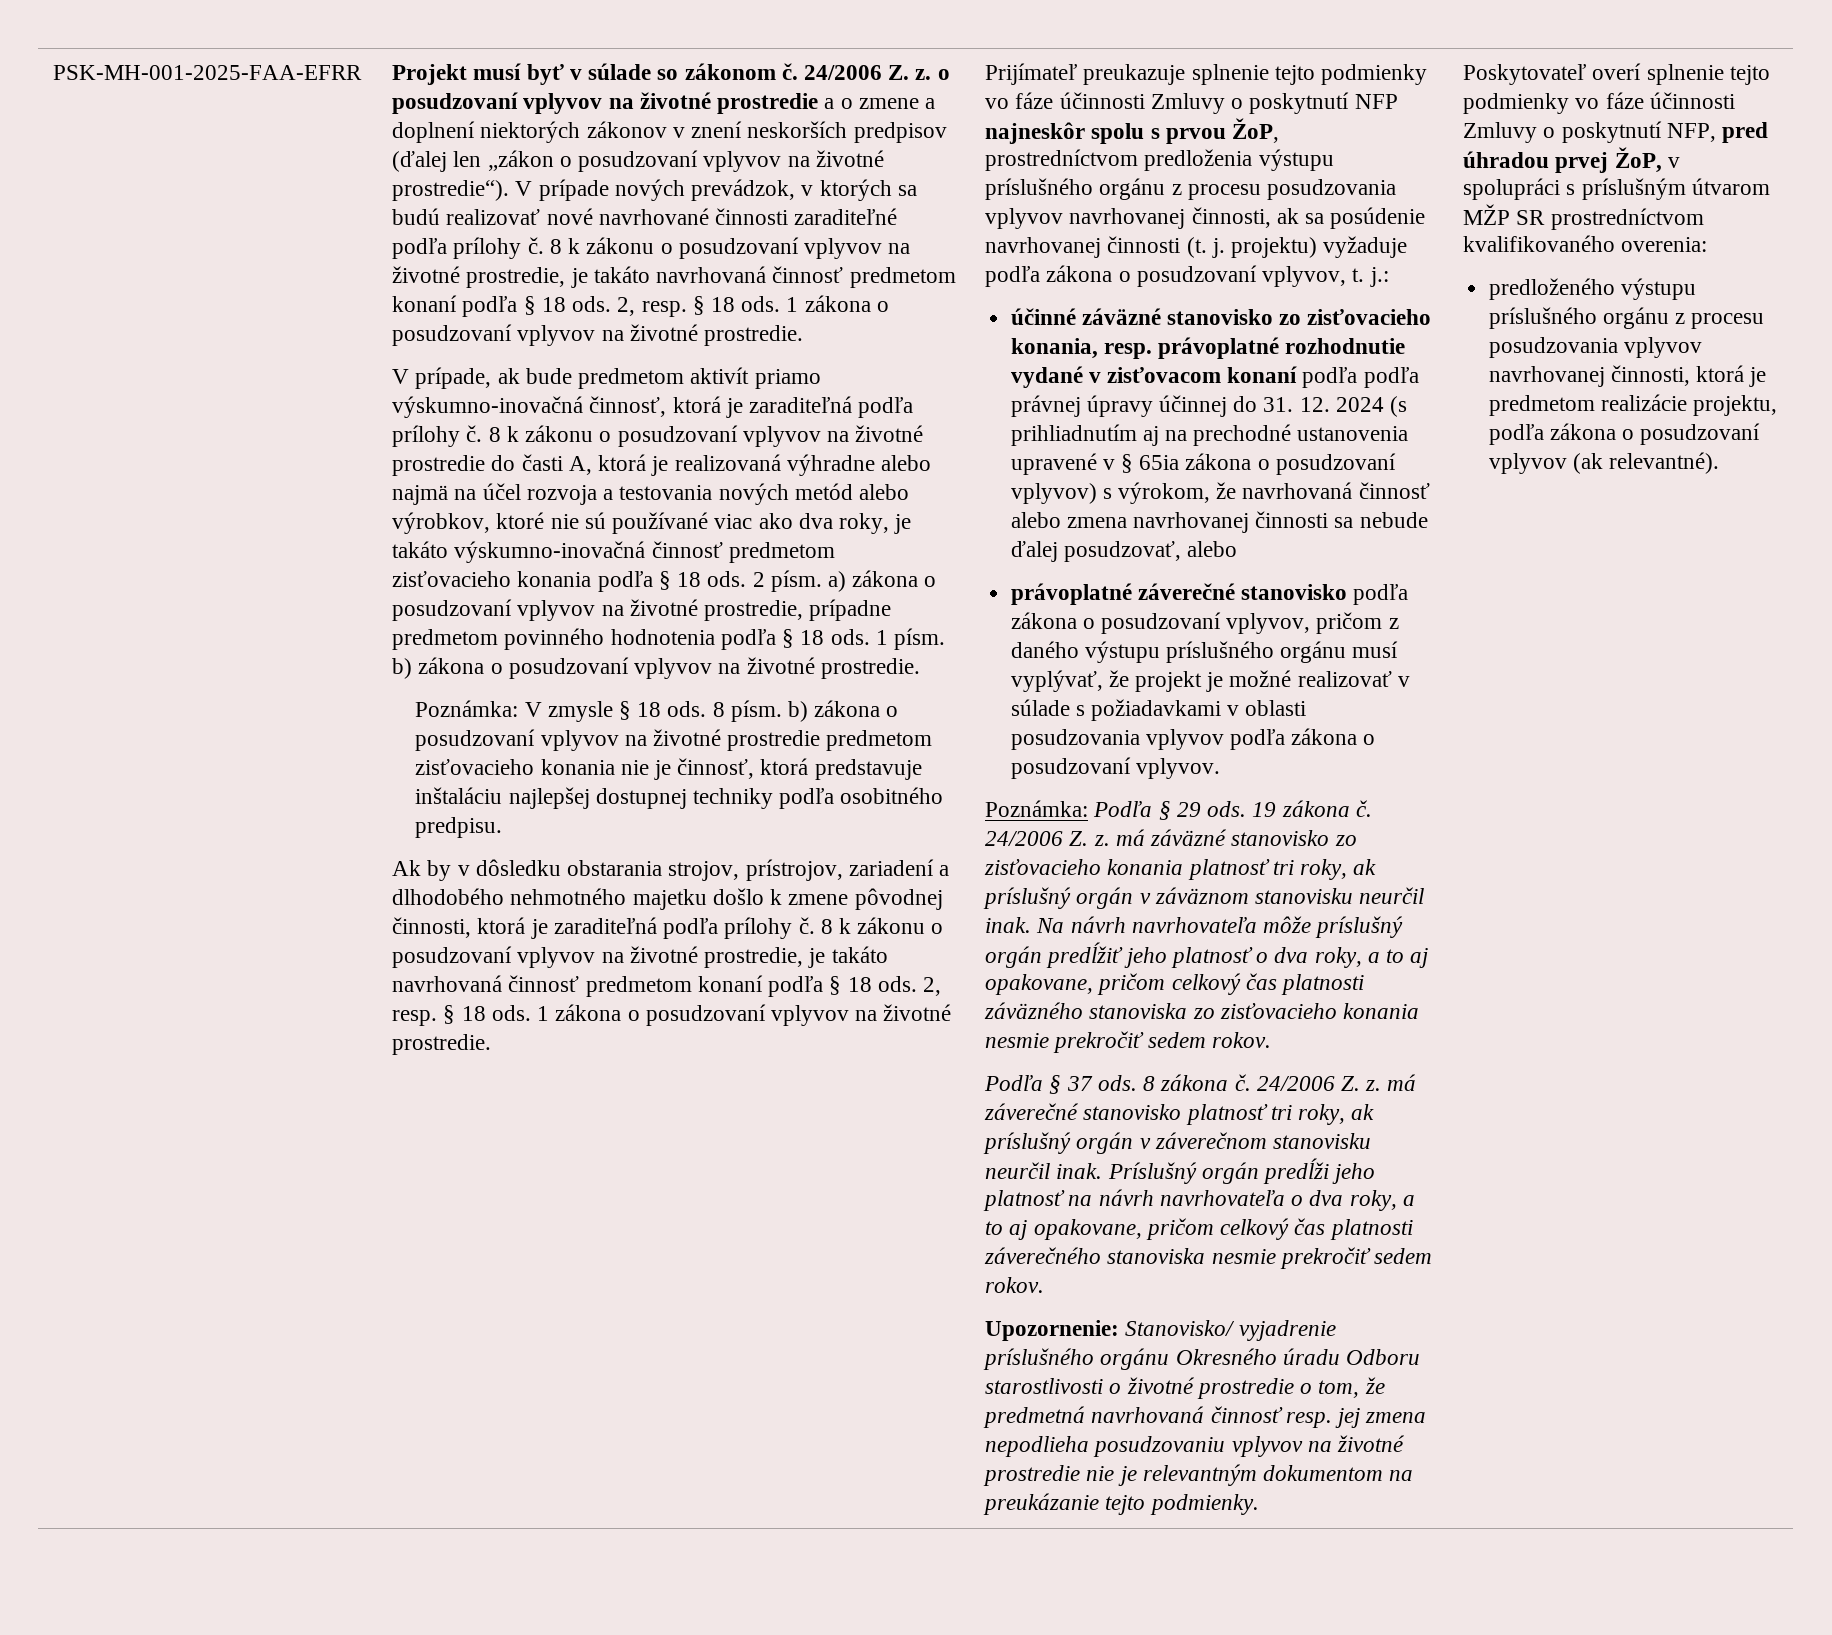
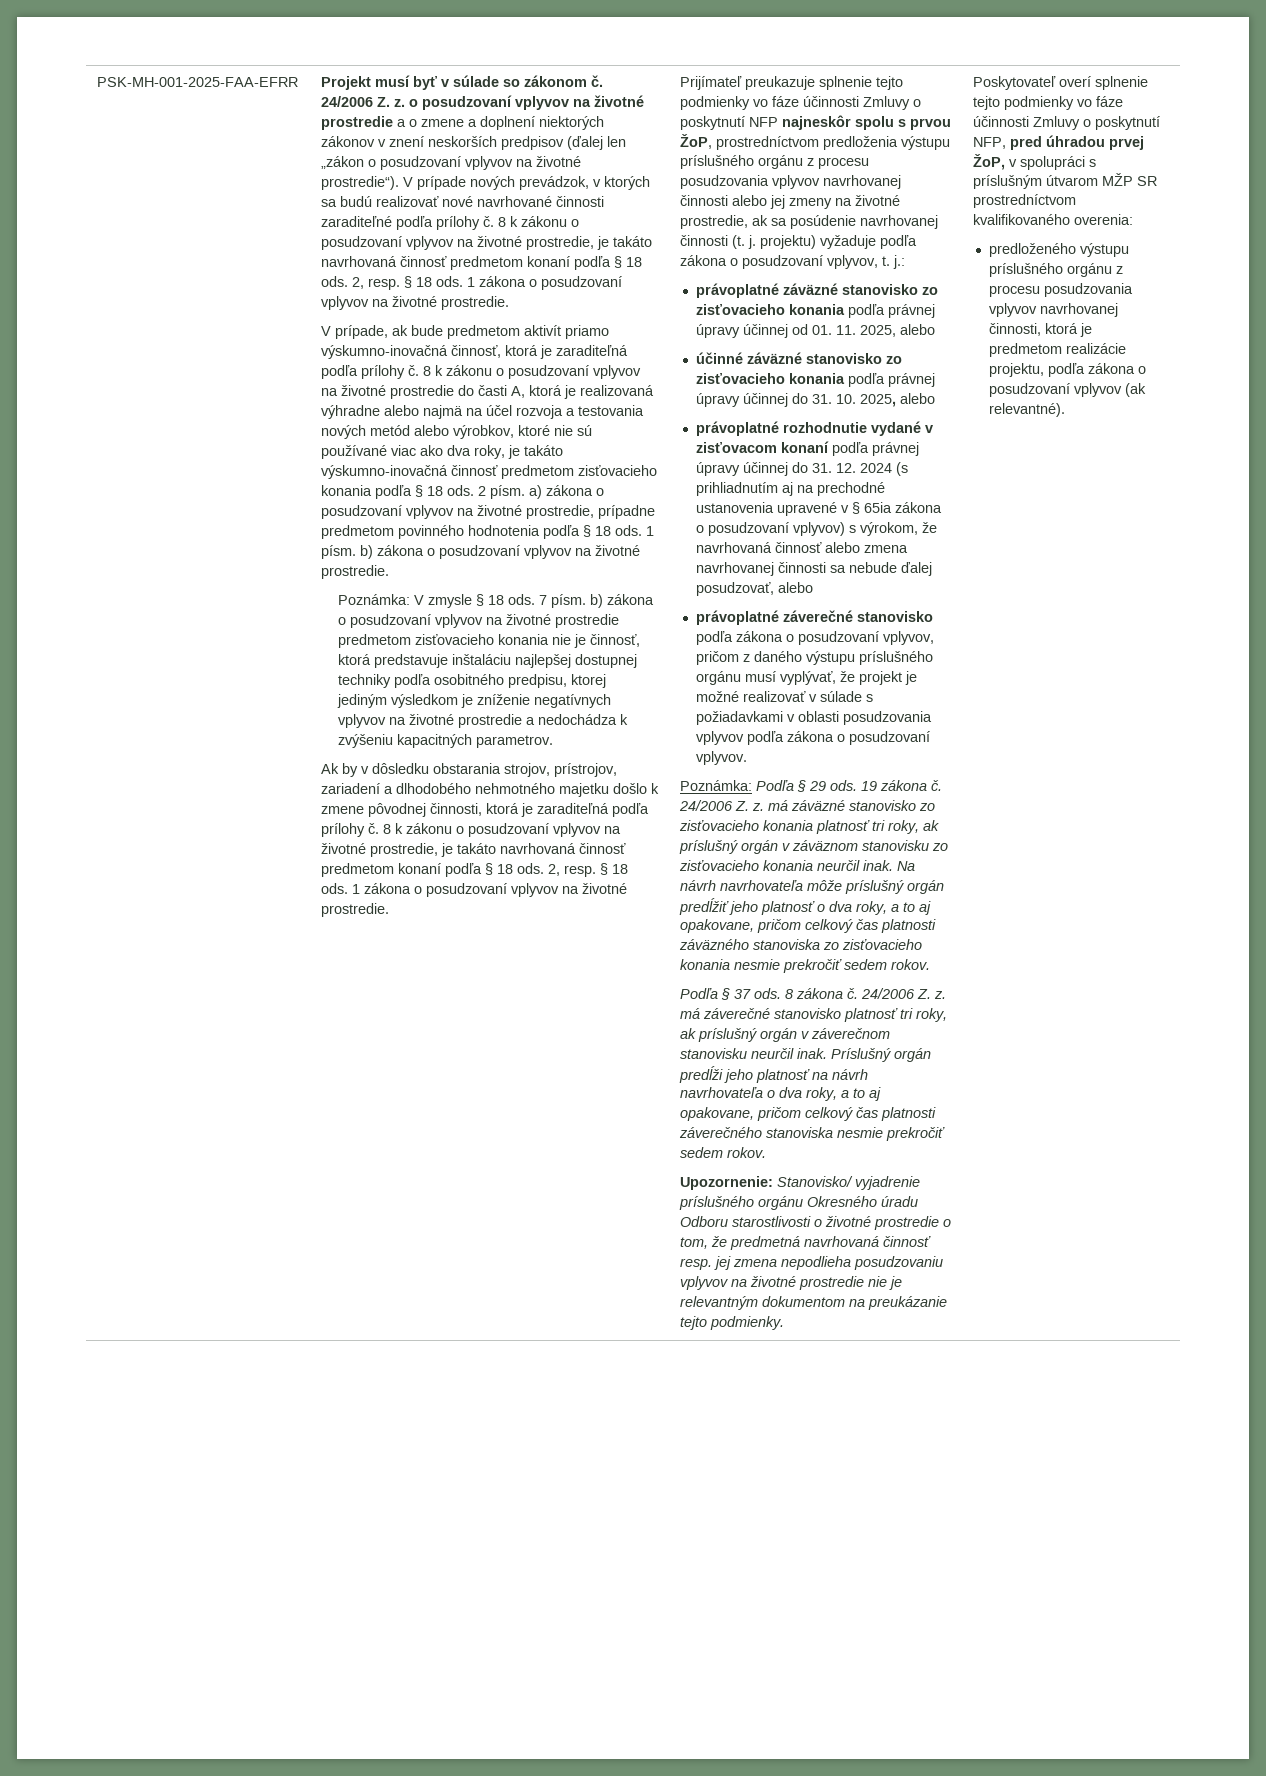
[712,702,725,717] 8 -> [538,595,547,605] 7
[415,817,503,838] predpisu. -> [507,674,606,688] [336,694,611,708] [337,714,628,728] [337,734,553,748] predpisu, ktorej jediným výsledkom je zníženie negatívnych vplyvov na životné prostredie a nedochádza k zvýšeniu kapacitných parametrov.
[1191,207,1271,228] činnosti, -> [680,195,901,209] [680,215,749,229] činnosti alebo jej zmeny na životné prostredie,
(1389, 277) none -> [696,283,939,298] [696,304,936,318] [696,324,936,338] // právoplatné záväzné stanovisko zo zisťovacieho konania podľa právnej úpravy účinnej od 01. 11. 2025, alebo
[1010,338,1152,359] konania, resp. -> [789,373,936,387] [696,393,936,407] konania podľa právnej úpravy účinnej do 31. 10. 2025, alebo //
[1363,367,1419,388] podľa -> (870, 449) none
(1354, 896) none -> [932,843,949,851] [679,860,814,871] zo zisťovacieho konania

